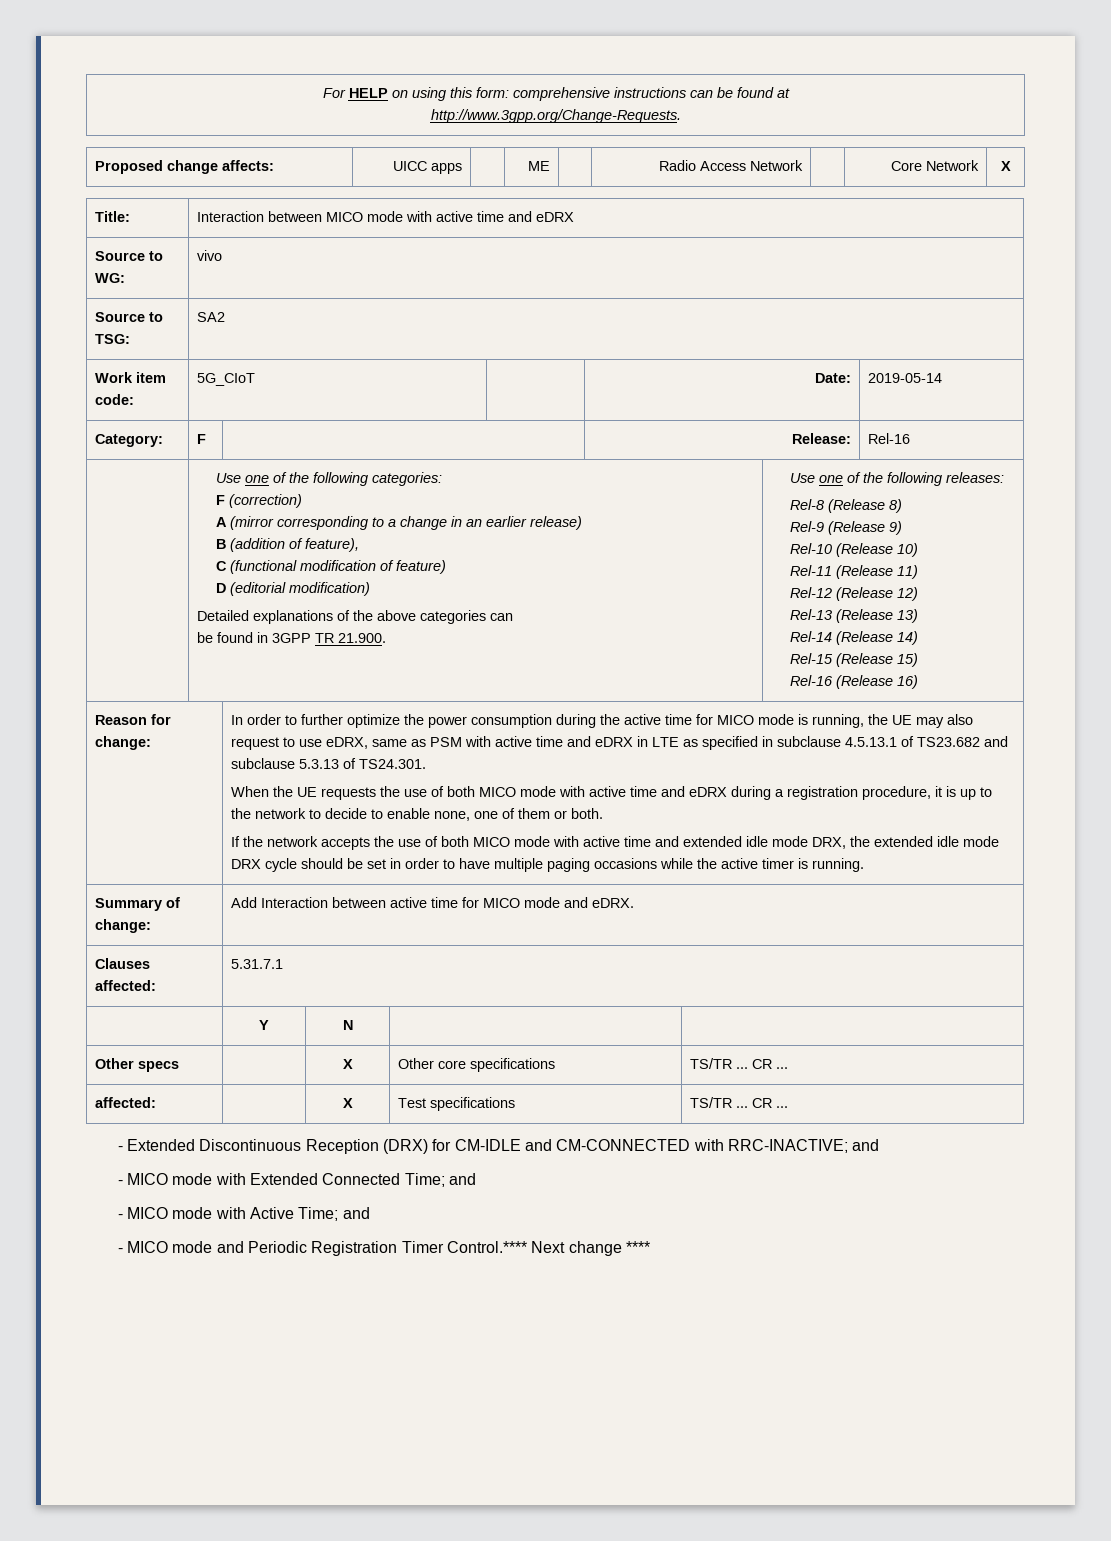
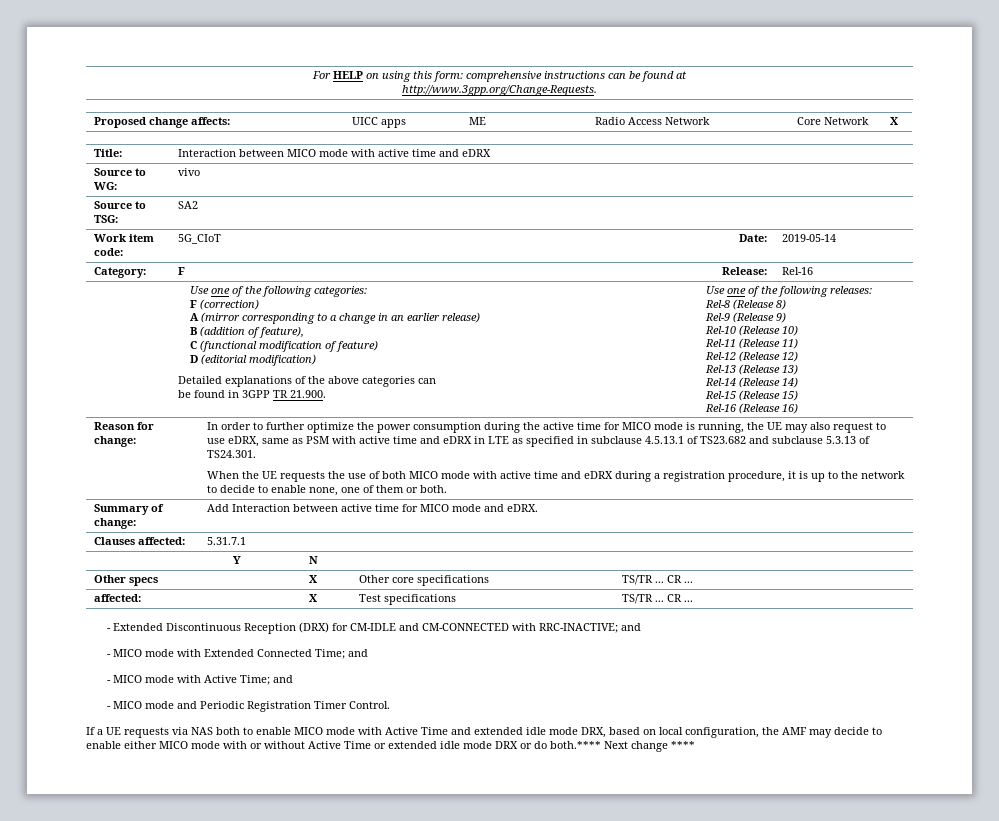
[230,836,999,850] [230,858,864,872] // If the network accepts the use of both MICO mode with active time and extended idle mode DRX, the extended idle mode DRX cycle should be set in order to have multiple paging occasions while the active timer is running. -> (448, 489) none
[446,1241,527,1253] Control.**** -> [348,701,390,709] [86,727,882,738] [86,741,601,749] Control. // If a UE requests via NAS both to enable MICO mode with Active Time and extended idle mode DRX, based on local configuration, the AMF may decide to enable either MICO mode with or without Active Time or extended idle mode DRX or do both.****

